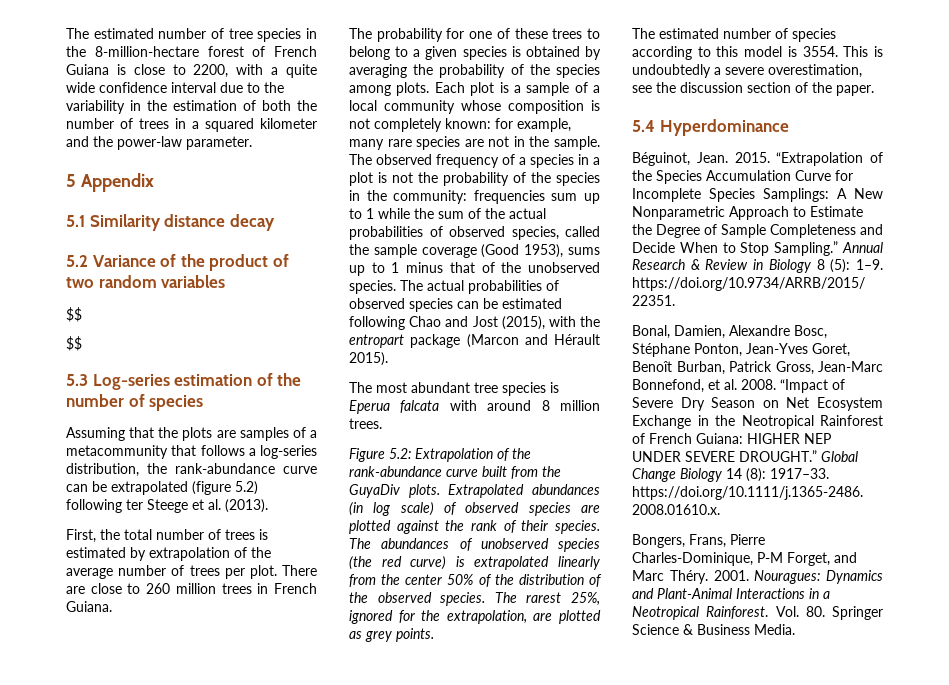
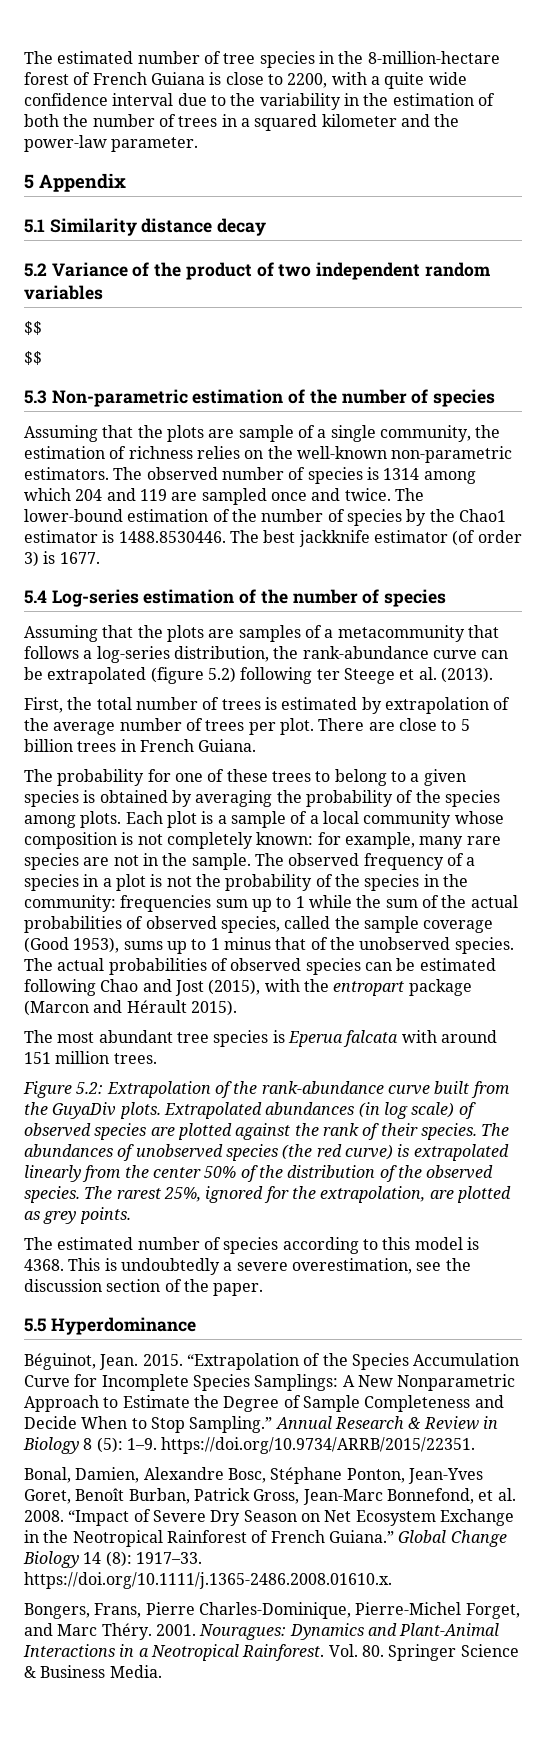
(94, 282) none -> [316,262,421,280] independent
(88, 380) none -> [51,389,496,407] [24,425,501,442] [24,446,513,463] [24,467,476,484] [24,488,424,505] [24,509,506,526] [24,530,522,547] [24,551,100,567] [24,590,47,604] Non-parametric estimation of the number of species // Assuming that the plots are sample of a single community, the estimation of richness relies on the well-known non-parametric estimators. The observed number of species is 1314 among which 204 and 119 are sampled once and twice. The lower-bound estimation of the number of species by the Chao1 estimator is 1488.8530446. The best jackknife estimator (of order 3) is 1677. // 5.4
[146,583,216,594] 260 million -> [460,719,470,731] [24,739,73,752] 5 billion
[541,400,550,411] 8 -> [24,1052,51,1064] 151
[802,46,838,57] 3554. -> [24,1259,64,1271] 4368.
[632,120,655,132] 5.4 -> [24,1318,46,1332] 5.5
[696,433,831,444] [632,450,817,462] Guiana: HIGHER NEP UNDER SEVERE DROUGHT.” -> [328,1530,394,1543] Guiana.”
[757,552,783,563] P-M -> [355,1602,462,1615] Pierre-Michel

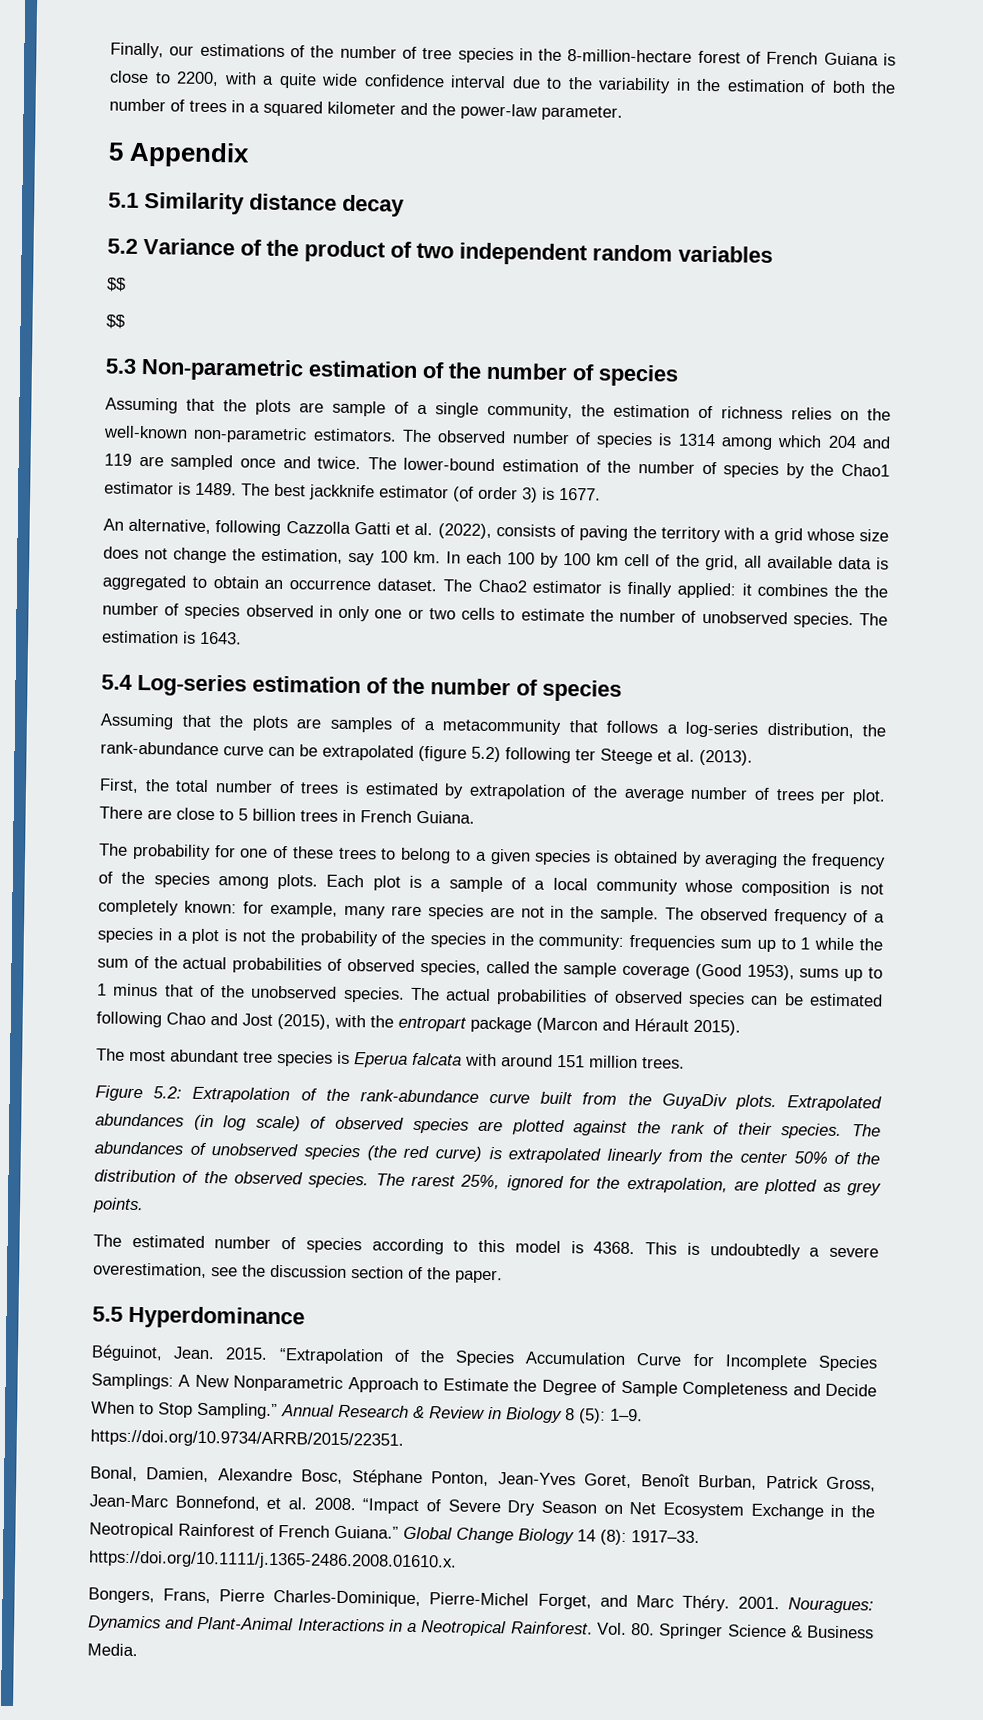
[24,51,134,64] The estimated -> [110,42,335,59] Finally, our estimations of the
[118,531,226,543] 1488.8530446. -> [195,482,237,496] 1489.
(100, 558) none -> [103,518,890,544] [103,546,889,571] [102,574,888,599] [102,602,889,629] [102,630,242,645] // An alternative, following Cazzolla Gatti et al. (2022), consists of paving the territory with a grid whose size does not change the estimation, say 100 km. In each 100 by 100 km cell of the grid, all available data is aggregated to obtain an occurrence dataset. The Chao2 estimator is finally applied: it combines the the number of species observed in only one or two cells to estimate the number of unobserved species. The estimation is 1643.
[305,790,393,807] probability -> [811,853,887,870] frequency

